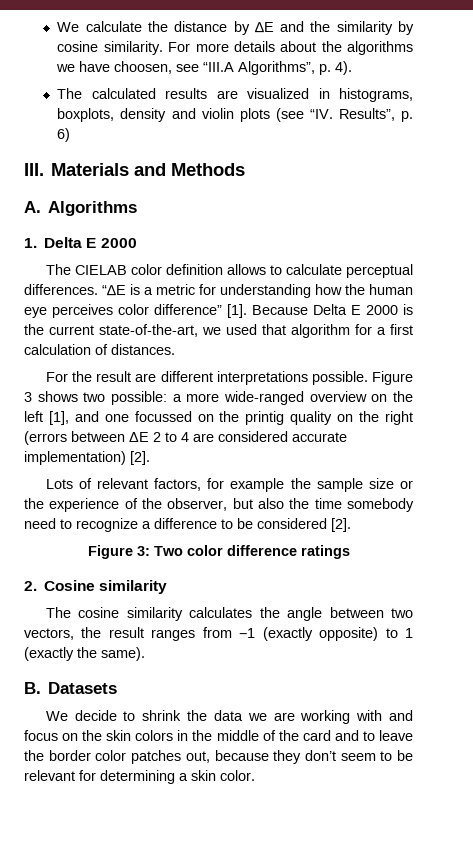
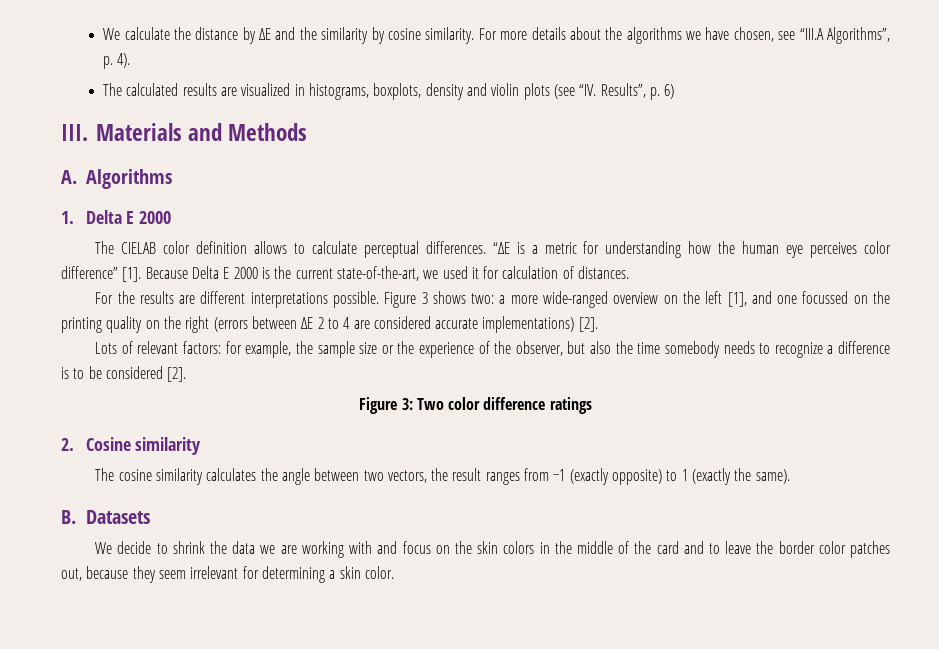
[114,61,173,74] choosen, -> [733,27,774,42] chosen,
[262,324,413,338] that algorithm for a first -> [471,266,500,279] it for
[96,371,132,382] result -> [139,291,174,304] results
[83,391,167,405] two possible: -> [471,293,495,304] two:
[245,411,285,425] printig -> [61,317,102,333] printing
[24,451,126,465] implementation) -> [482,316,575,333] implementations)
[154,478,285,492] factors, for example -> [183,341,292,358] factors: for example,
[24,518,56,529] need -> [723,341,755,354] needs
(217, 523) none -> [61,367,69,379] is
[304,750,413,761] [24,770,75,781] don’t seem to be relevant -> [158,566,239,579] seem irrelevant

